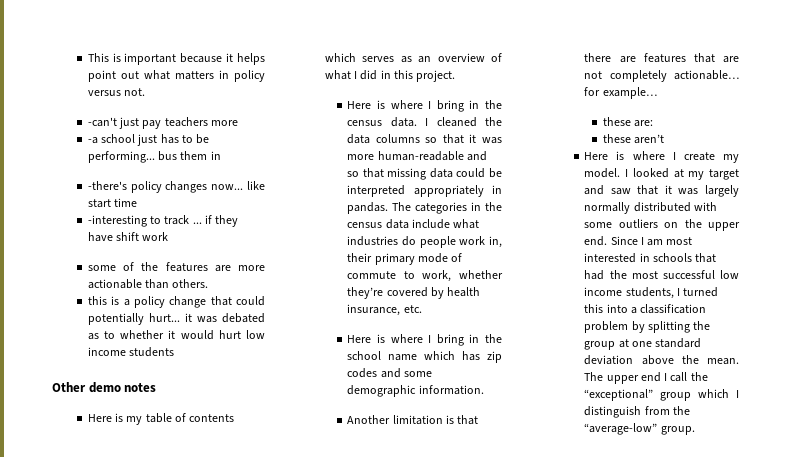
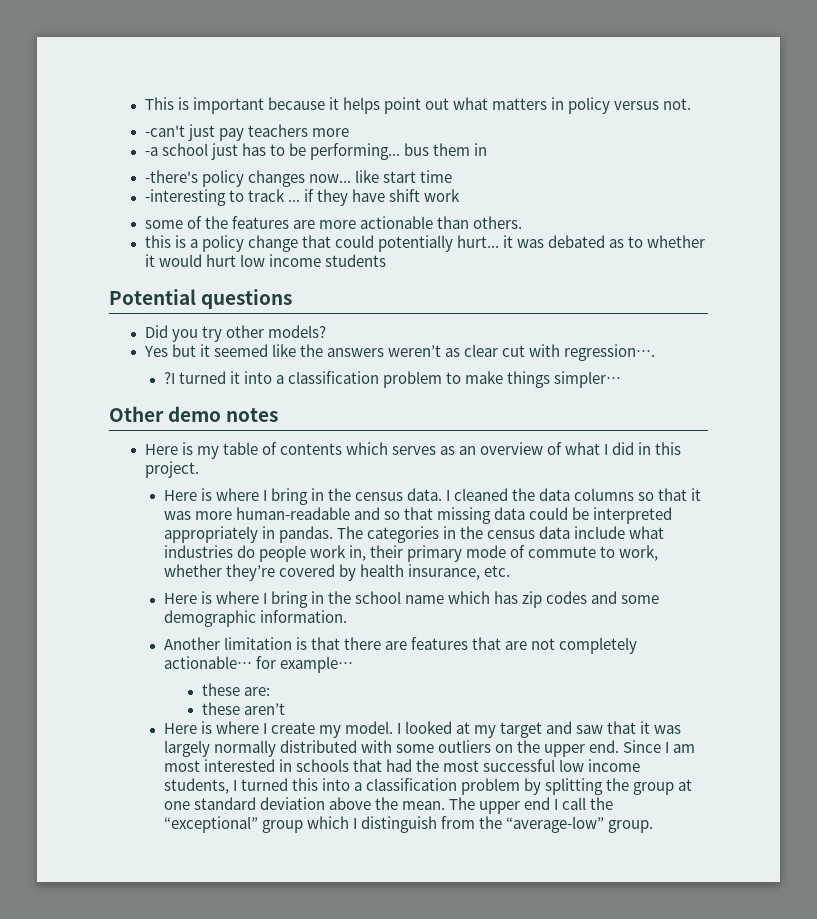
(175, 352) none -> [109,289,293,309] [144,325,326,342] [143,344,656,361] [163,371,622,388] // Potential questions // Did you try other models? // Yes but it seemed like the answers weren’t as clear cut with regression…. // ?I turned it into a classification problem to make things simpler…

